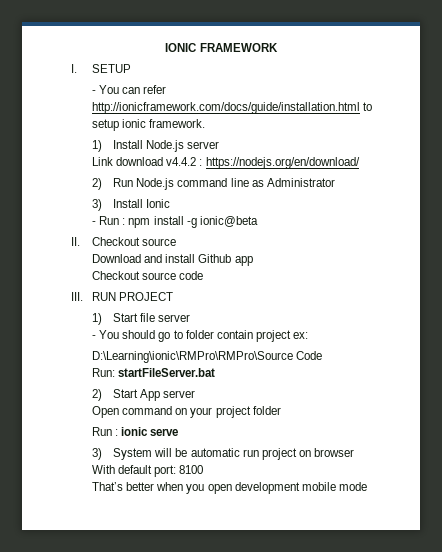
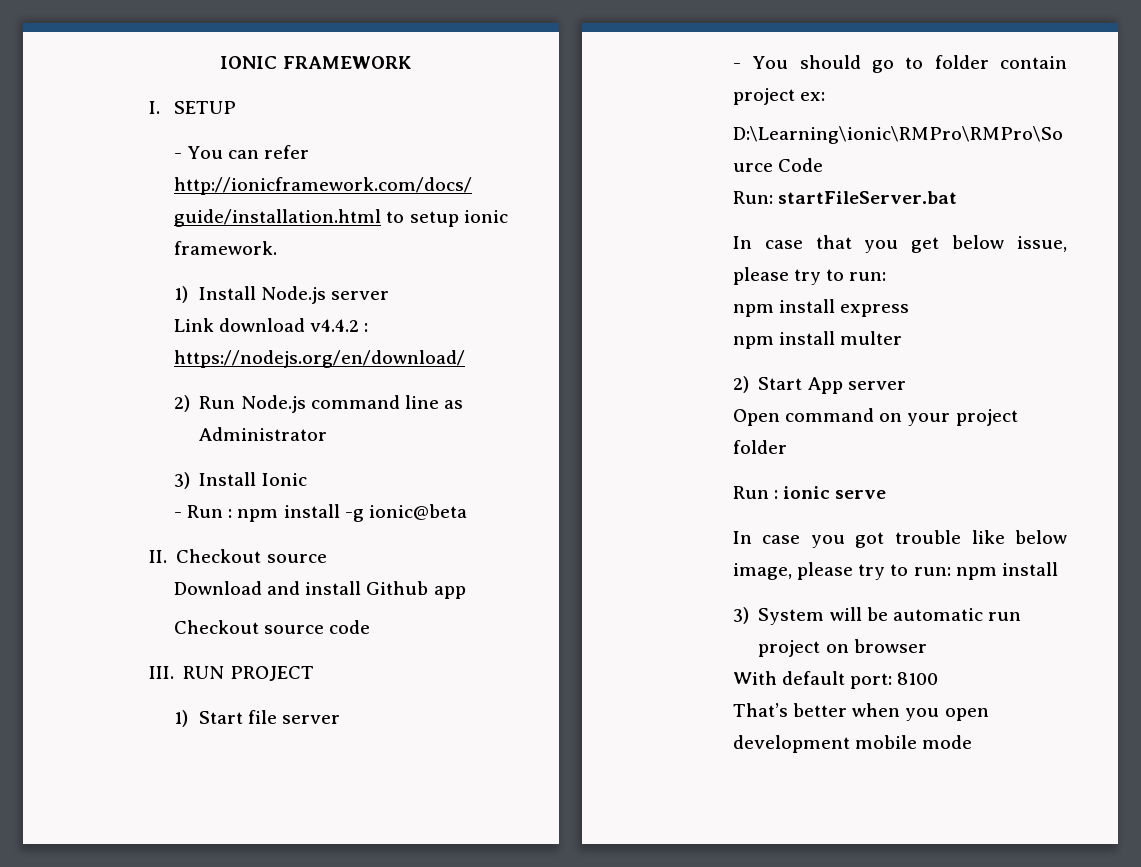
(216, 372) none -> [732,235,1067,253] [732,267,887,285] [732,299,910,317] [732,331,903,349] // In case that you get below issue, please try to run: // npm install express // npm install multer
(179, 432) none -> [732,530,1067,548] [732,562,1058,580] // In case you got trouble like below image, please try to run: npm install

